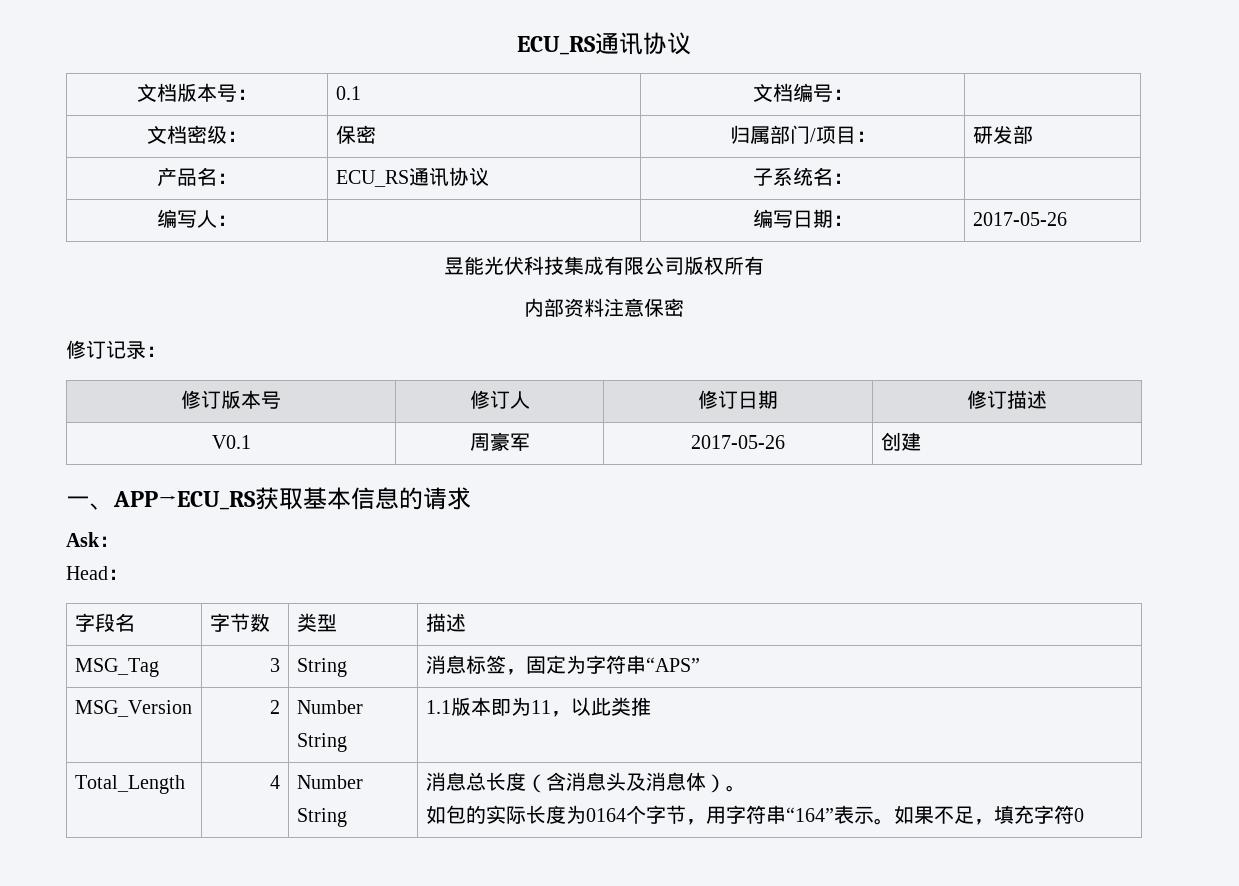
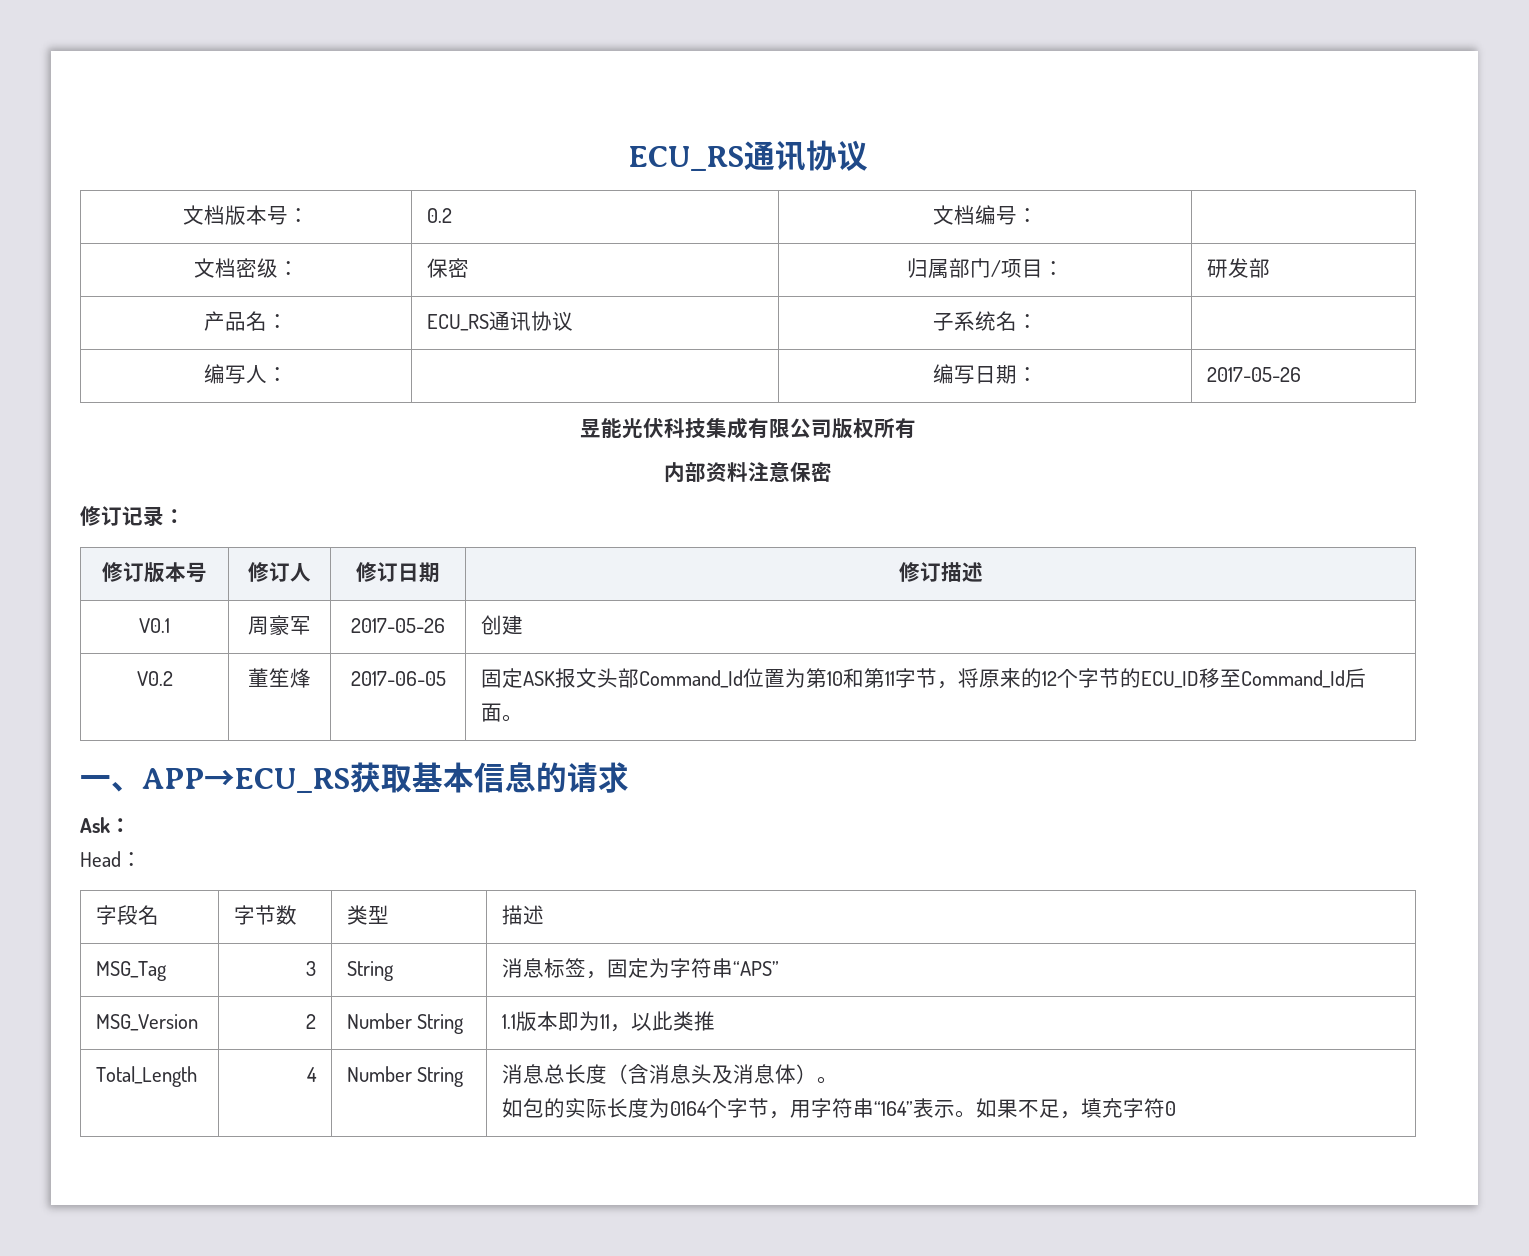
[335,86,361,100] 0.1 -> [426,208,452,223] 0.2
(921, 441) none -> [136,671,173,686] [248,668,311,688] [350,671,446,686] [480,668,1366,689] [480,703,523,722] // V0.2 | 董笙烽 | 2017-06-05 | 固定ASK报文头部Command_Id位置为第10和第11字节，将原来的12个字节的ECU_ID移至Command_Id后面。

